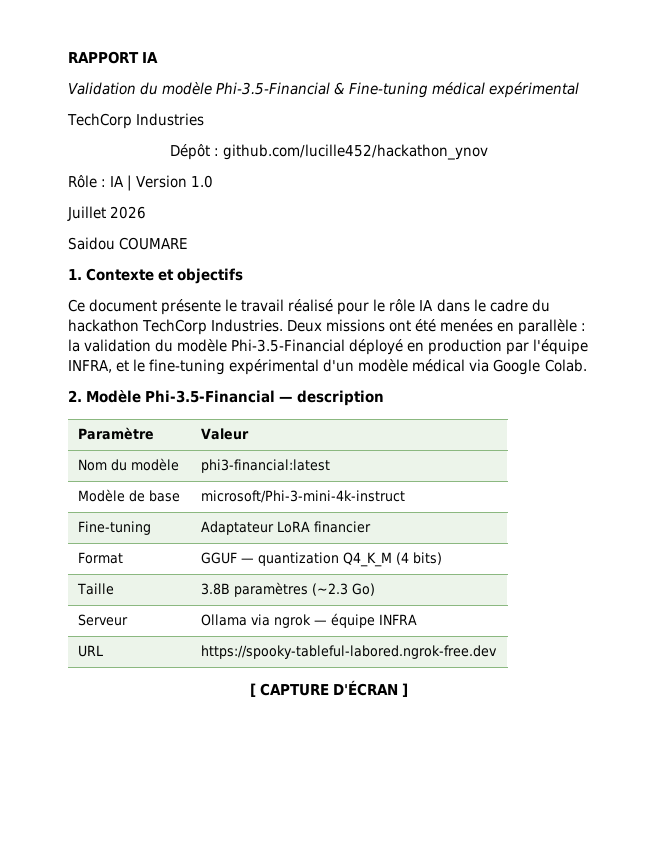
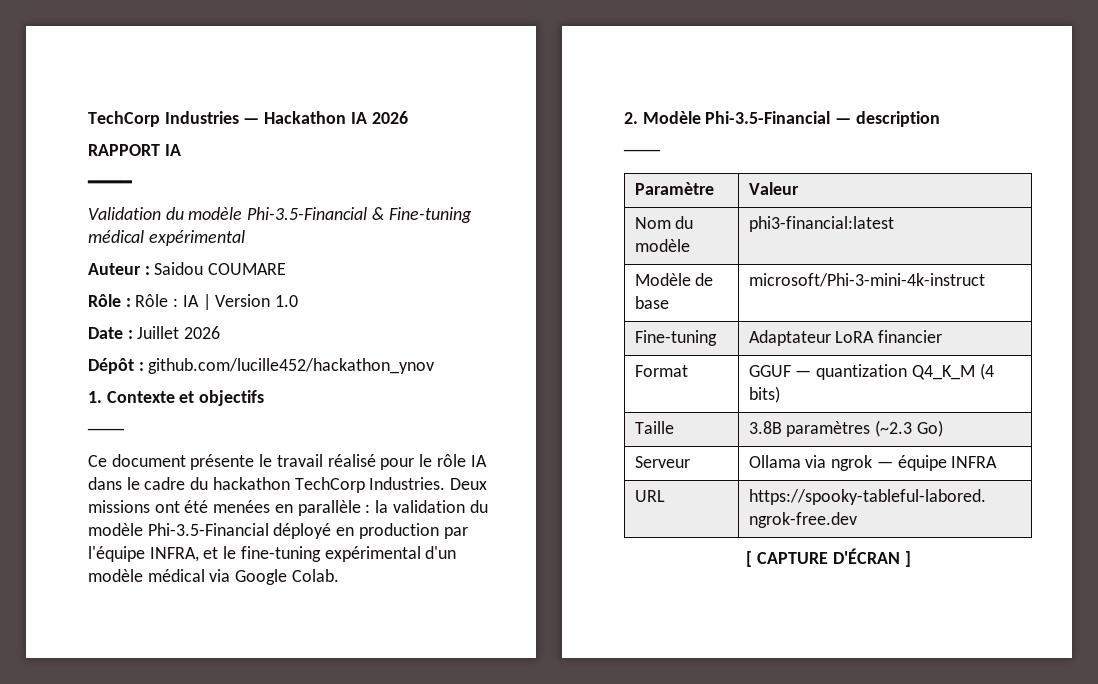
(68, 57) none -> [88,111,408,127] TechCorp Industries — Hackathon IA 2026 //
(159, 57) none -> [87,180,133,188] // ━━━━
[67,113,205,129] [169,144,489,160] TechCorp Industries // Dépôt : github.com/lucille452/hackathon_ynov // -> [88,262,287,275] [88,294,131,307] Auteur : Saidou COUMARE // Rôle :
(214, 181) none -> [88,327,133,339] Date :
[68,237,189,250] Saidou COUMARE -> [88,358,435,374] Dépôt : github.com/lucille452/hackathon_ynov
(244, 276) none -> [87,428,125,435] // ────
(385, 398) none -> [623,149,661,156] // ────

